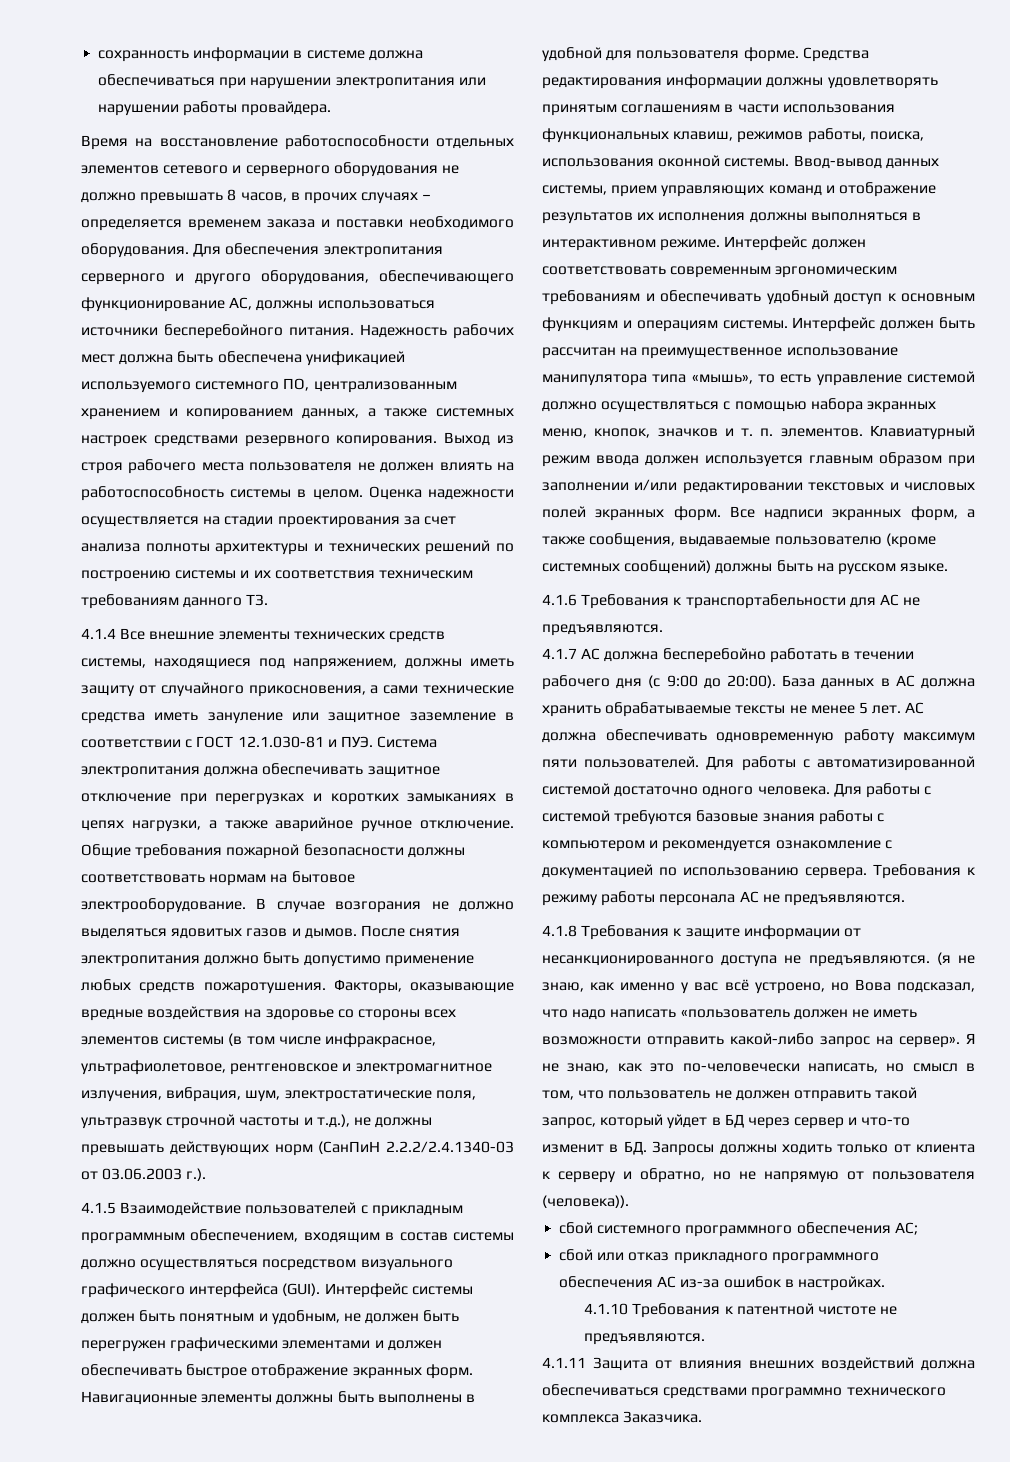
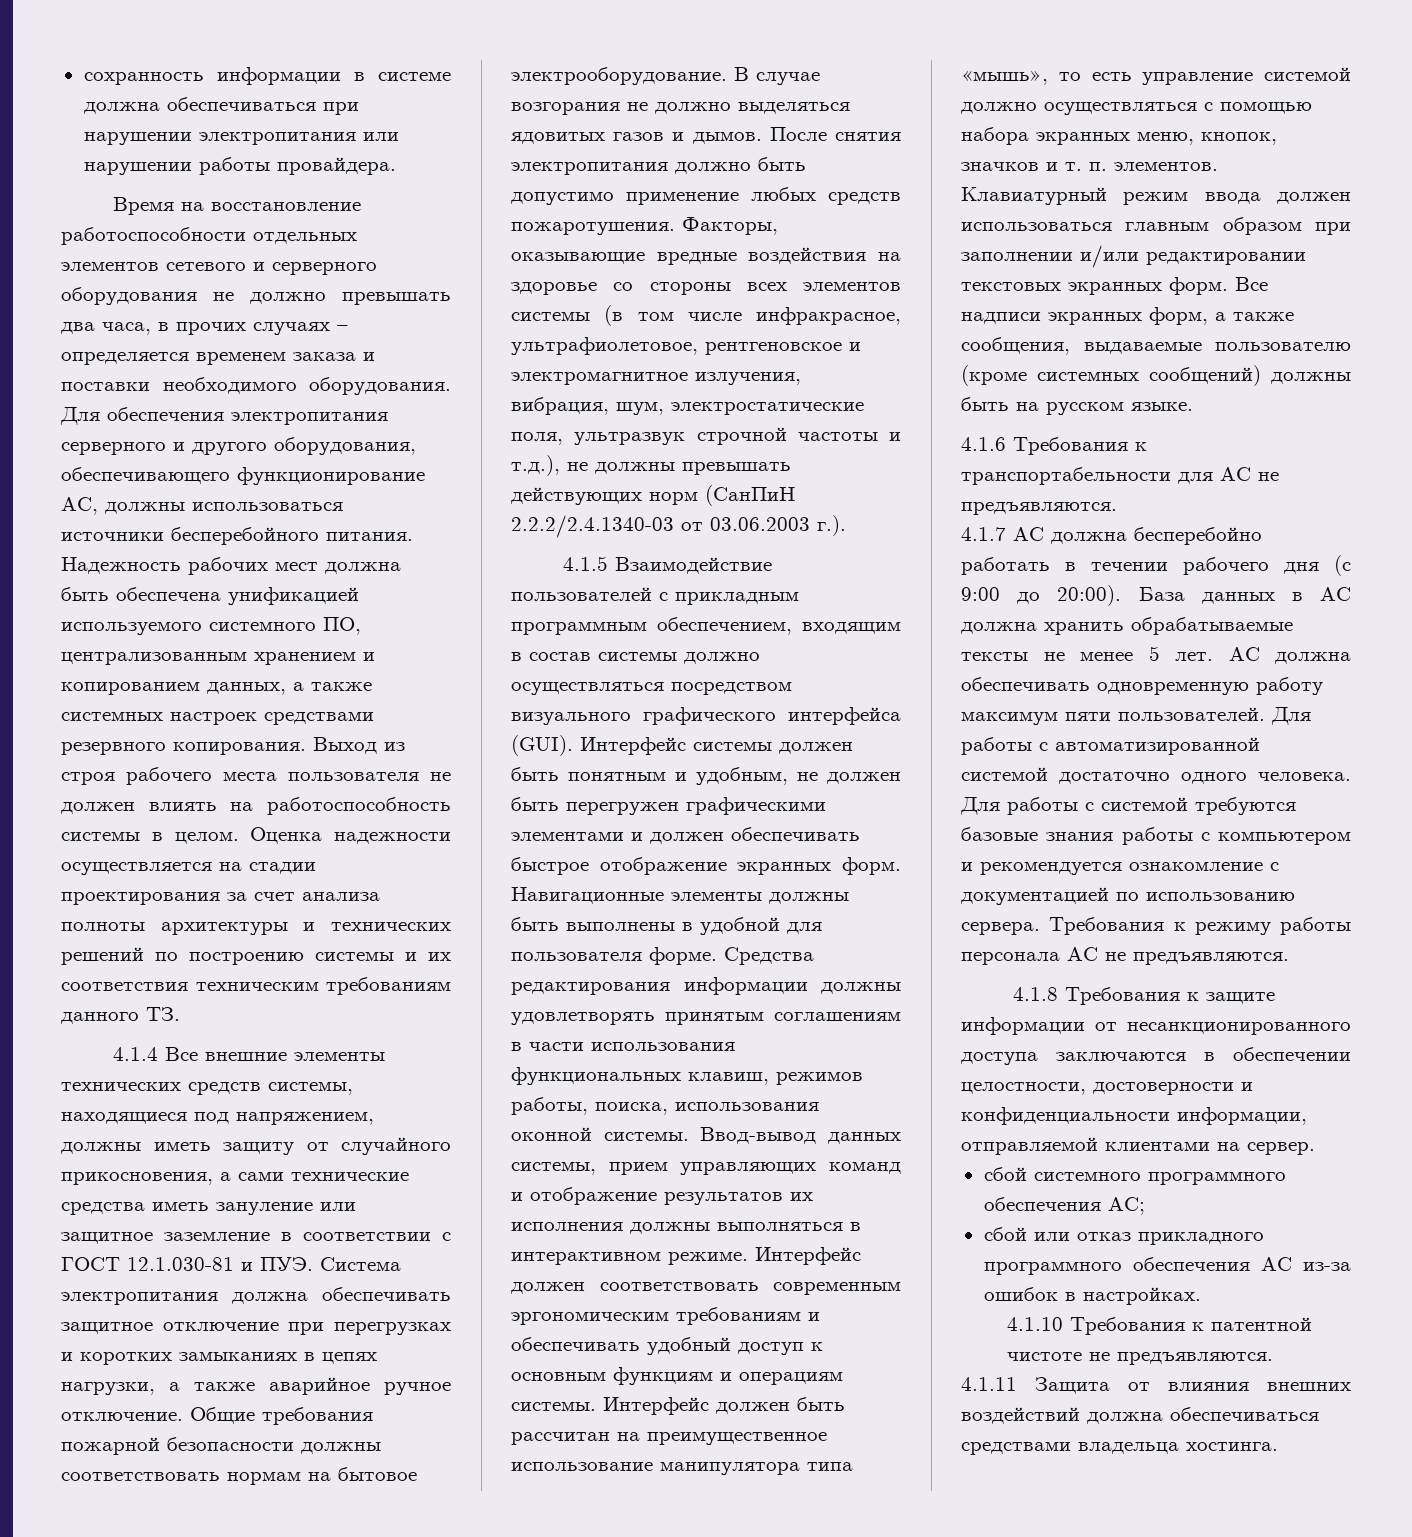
[227,189,287,202] 8 часов, -> [61,322,151,335] два часа,
[705,455,803,467] используется -> [961,222,1112,231] использоваться
[889,482,975,491] [542,506,586,518] и числовых полей -> (1061, 286) none
[784,952,975,967] [542,979,975,994] [542,1009,918,1020] [542,1033,975,1048] [542,1063,975,1073] [542,1087,918,1102] [542,1114,911,1129] [542,1141,975,1156] [542,1168,975,1183] [542,1195,629,1208] не предъявляются. (я не знаю, как именно у вас всё устроено, но Вова подсказал, что надо написать «пользователь должен не иметь возможности отправить какой-либо запрос на сервер». Я не знаю, как это по-человечески написать, но смысл в том, что пользователь не должен отправить такой запрос, который уйдет в БД через сервер и что-то изменит в БД. Запросы должны ходить только от клиента к серверу и обратно, но не напрямую от пользователя (человека)). -> [1056,1047,1351,1061] [961,1082,1253,1095] [961,1107,1307,1125] [961,1137,1315,1155] заключаются в обеспечении целостности, достоверности и конфиденциальности информации, отправляемой клиентами на сервер.
[751,1387,946,1399] [542,1411,703,1423] программно технического комплекса Заказчика. -> [1078,1442,1278,1454] владельца хостинга.

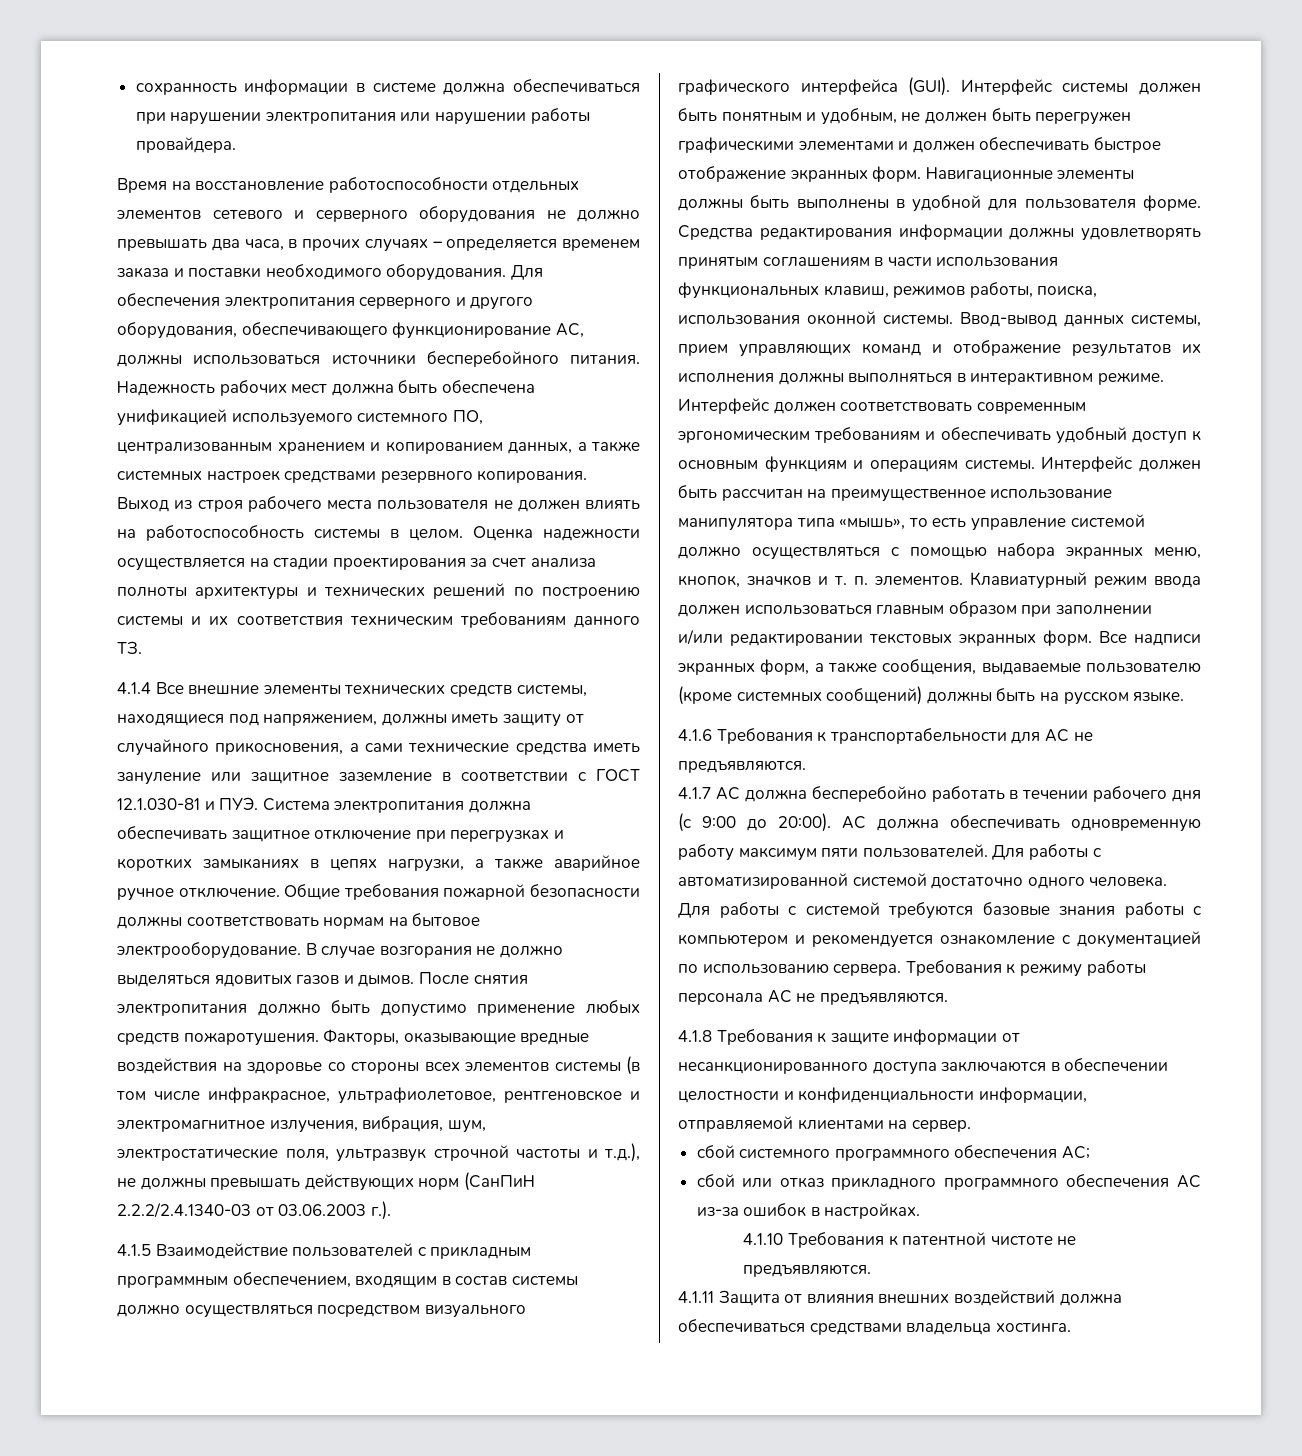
[1138,587,1351,604] [961,617,1293,635] [961,646,1213,661] База данных в АС должна хранить обрабатываемые тексты не менее 5 лет. -> (831, 822) none
[961,1082,1234,1095] целостности, достоверности -> [678,1091,779,1103] целостности

